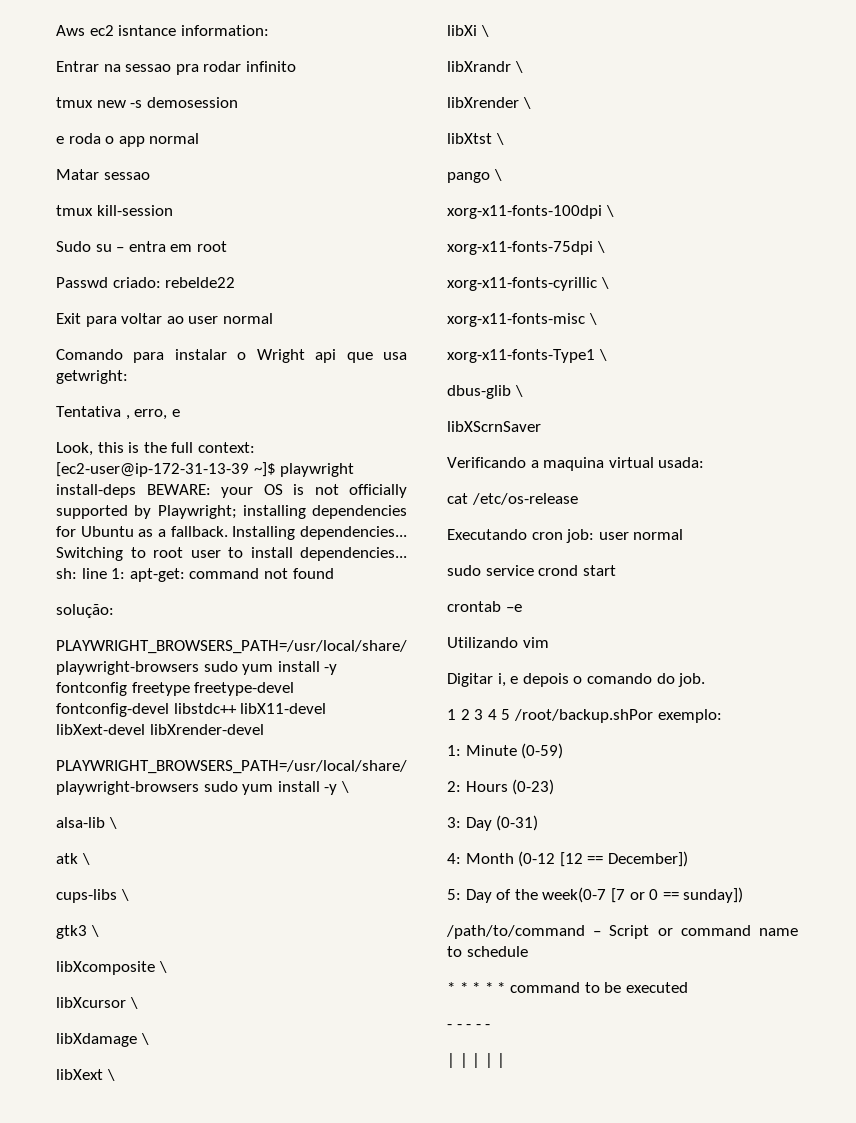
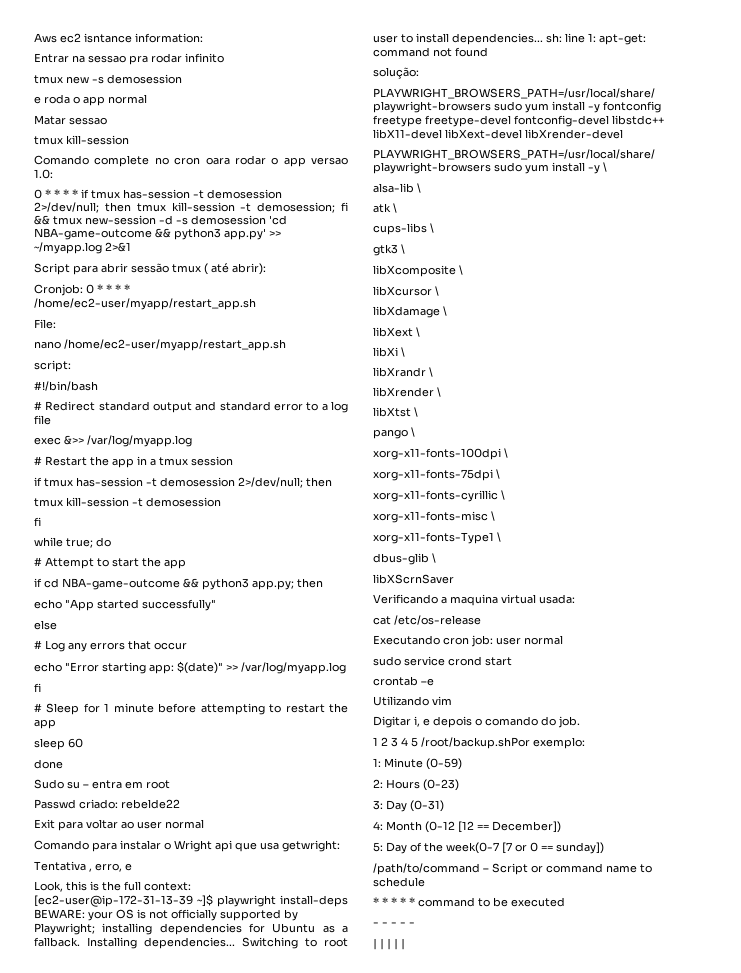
(173, 210) none -> [34,155,348,167] [34,169,53,179] [34,189,282,199] [34,202,348,213] [34,215,287,225] [34,228,281,240] [34,242,131,254] [34,263,266,275] [34,284,130,296] [34,298,256,310] [34,319,56,329] [34,339,286,351] [34,360,71,372] [34,381,98,391] [34,401,348,413] [34,415,51,425] [34,435,192,447] [34,456,233,468] [34,477,332,488] [34,497,221,507] [34,517,41,526] [34,537,111,548] [34,557,186,569] [34,578,323,590] [34,599,216,611] [34,620,57,630] [34,640,187,652] [34,661,346,674] [34,683,41,692] [34,703,349,715] [34,719,56,729] [34,738,83,750] [34,759,63,769] // Comando complete no cron oara rodar o app versao 1.0: // 0 * * * * if tmux has-session -t demosession 2>/dev/null; then tmux kill-session -t demosession; fi && tmux new-session -d -s demosession 'cd NBA-game-outcome && python3 app.py' >> ~/myapp.log 2>&1 // Script para abrir sessão tmux ( até abrir): // Cronjob: 0 * * * * /home/ec2-user/myapp/restart_app.sh // File: // nano /home/ec2-user/myapp/restart_app.sh // script: // #!/bin/bash // # Redirect standard output and standard error to a log file // exec &>> /var/log/myapp.log // # Restart the app in a tmux session // if tmux has-session -t demosession 2>/dev/null; then // tmux kill-session -t demosession // fi // while true; do // # Attempt to start the app // if cd NBA-game-outcome && python3 app.py; then // echo "App started successfully" // else // # Log any errors that occur // echo "Error starting app: $(date)" >> /var/log/myapp.log // fi // # Sleep for 1 minute before attempting to restart the app // sleep 60 // done

